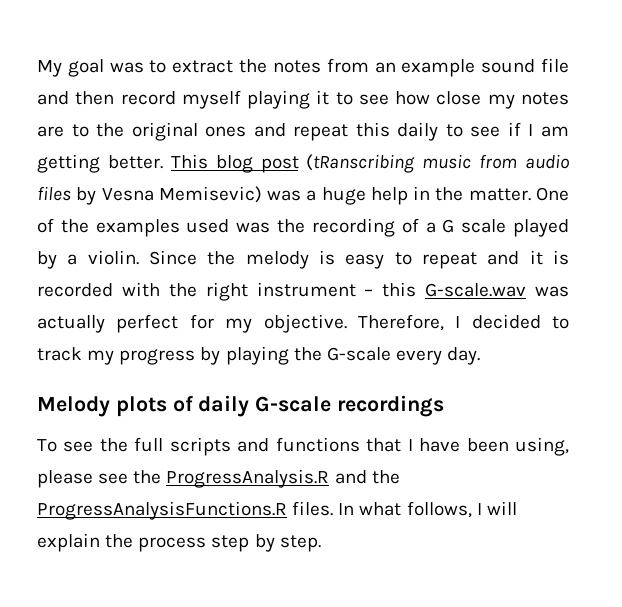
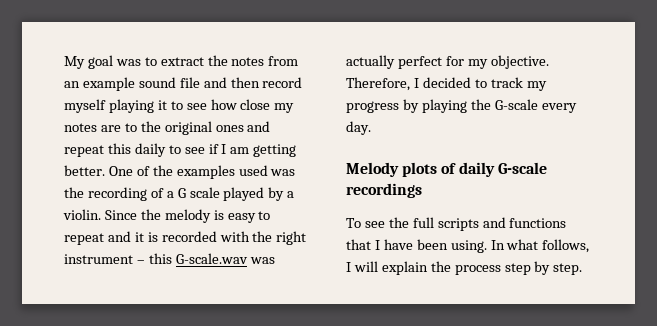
[170,154,570,173] [37,186,531,205] This blog post (tRanscribing music from audio files by Vesna Memisevic) was a huge help in the matter. -> (105, 170) none
[514,437,569,456] [37,469,400,488] [37,501,334,520] using, please see the ProgressAnalysis.R and the ProgressAnalysisFunctions.R files. -> [450,240,487,253] using.

